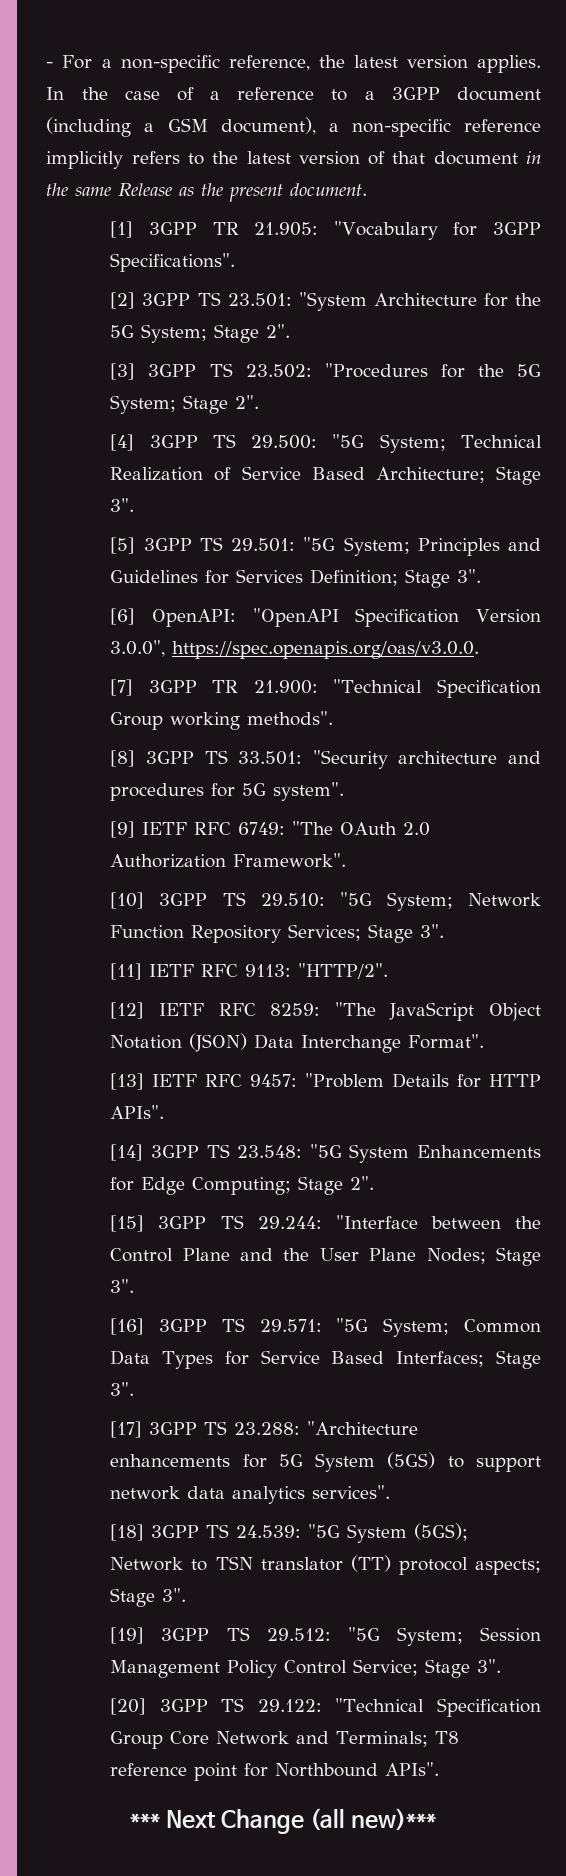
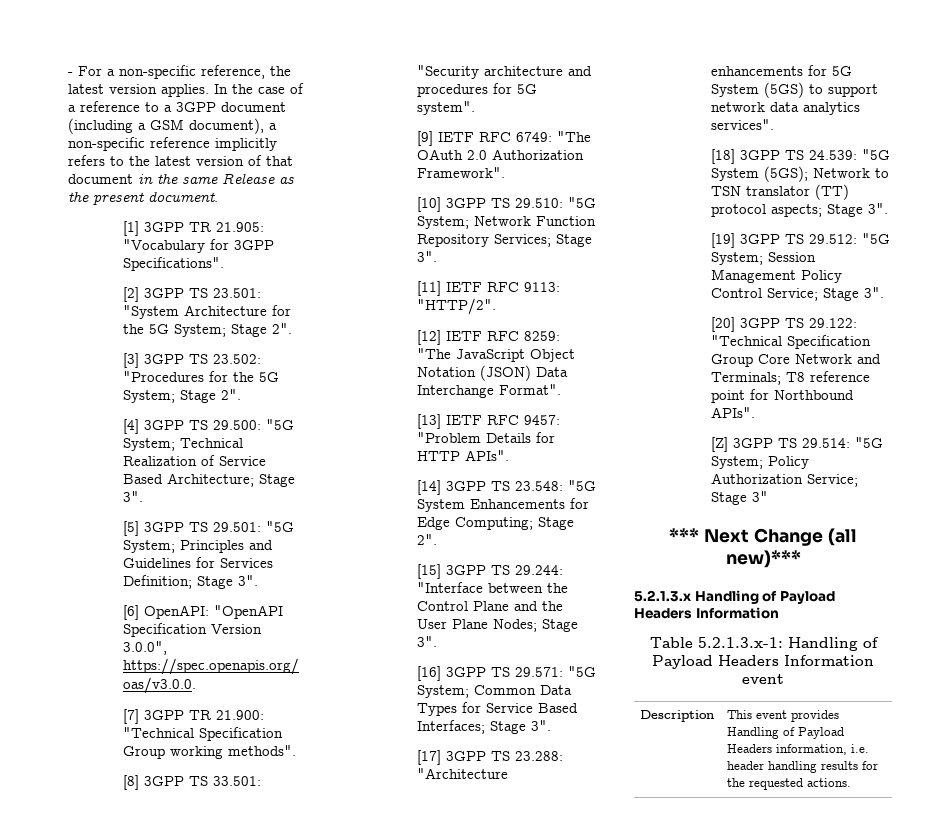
(440, 1769) none -> [711,437,884,452] [711,456,810,469] [711,473,859,487] [711,491,769,505] // [Z] 3GPP TS 29.514: "5G System; Policy Authorization Service; Stage 3"
(437, 1819) none -> [634,590,835,604] [634,607,779,619] [649,637,879,651] [652,655,874,669] [742,674,784,684] [640,710,715,722] [727,710,840,722] [727,727,845,739] [727,744,870,755] [727,761,879,773] [727,778,852,790] // 5.2.1.3.x Handling of Payload Headers Information // Table 5.2.1.3.x-1: Handling of Payload Headers Information event // Description | This event provides Handling of Payload Headers information, i.e. header handling results for the requested actions.

